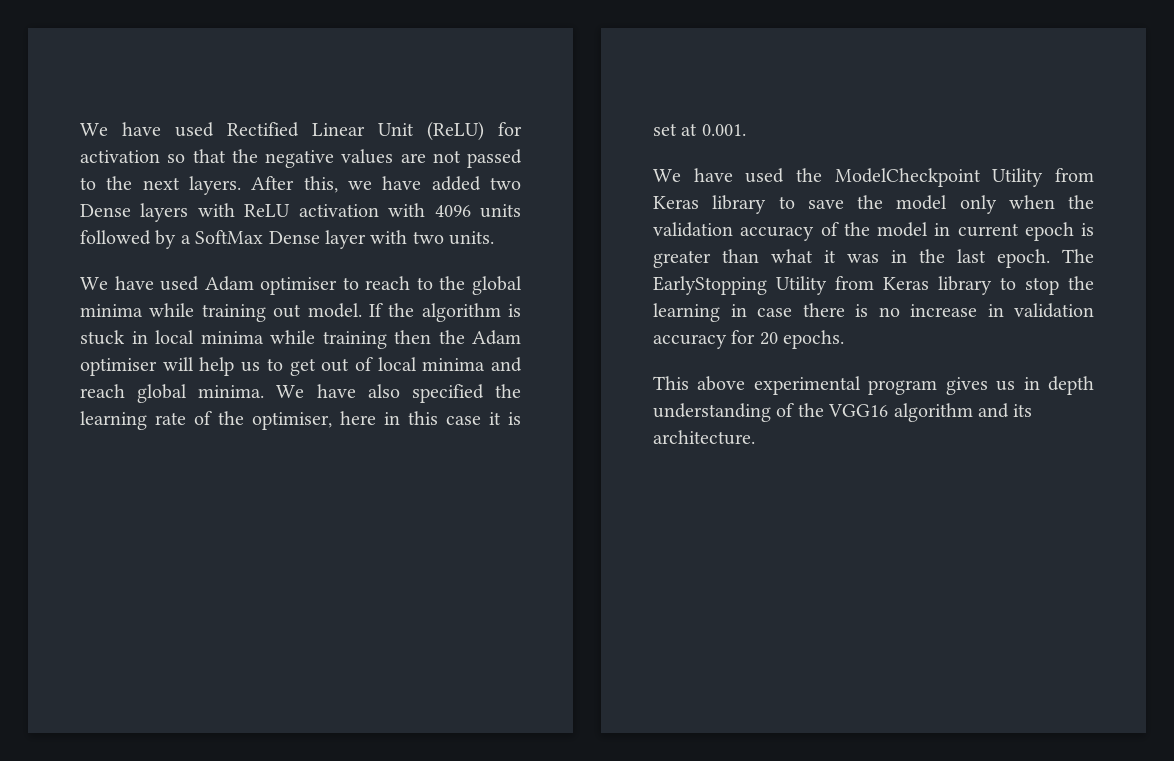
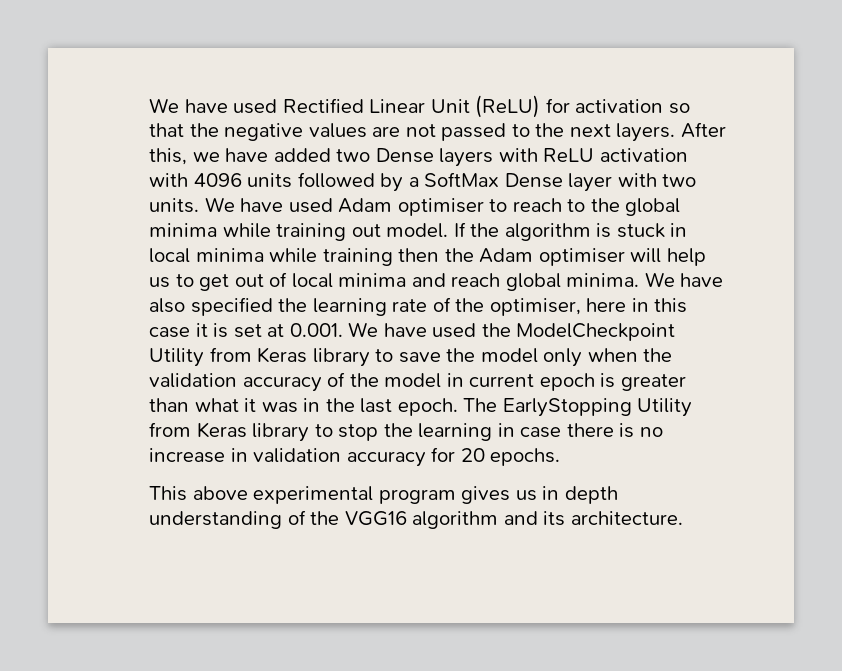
(495, 238) // -> (199, 205) none
(746, 130) // -> (343, 330) none

